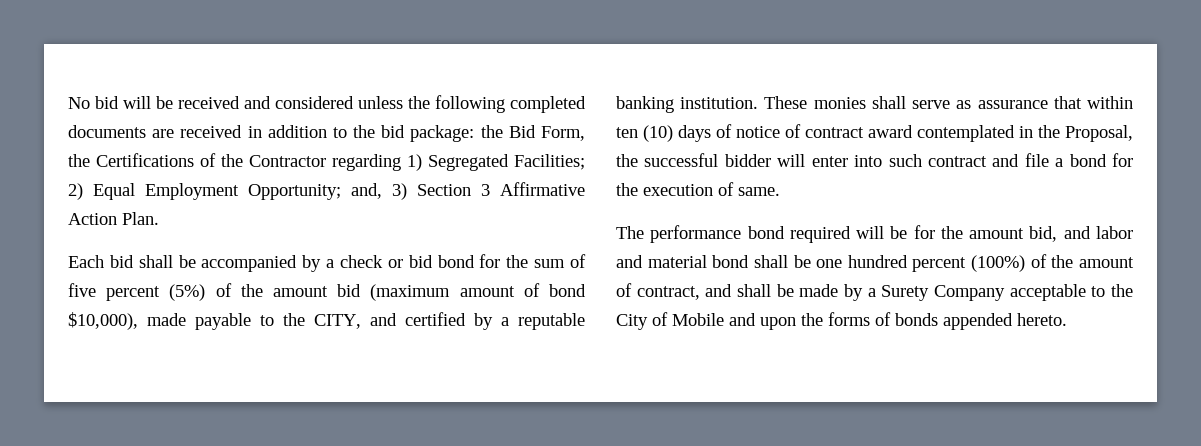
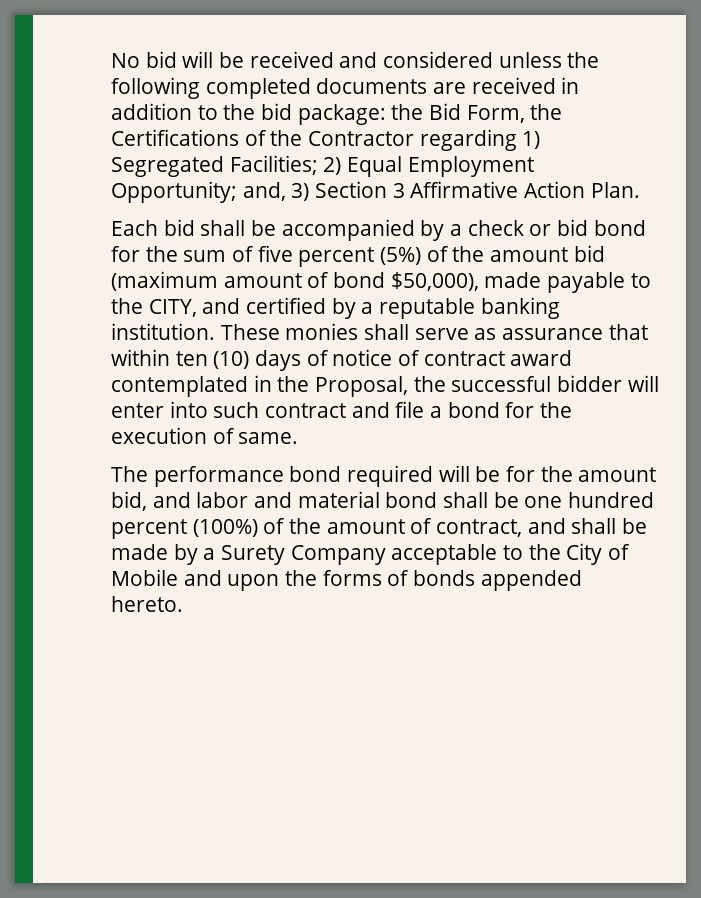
[68,312,138,330] $10,000), -> [390,272,479,291] $50,000),

